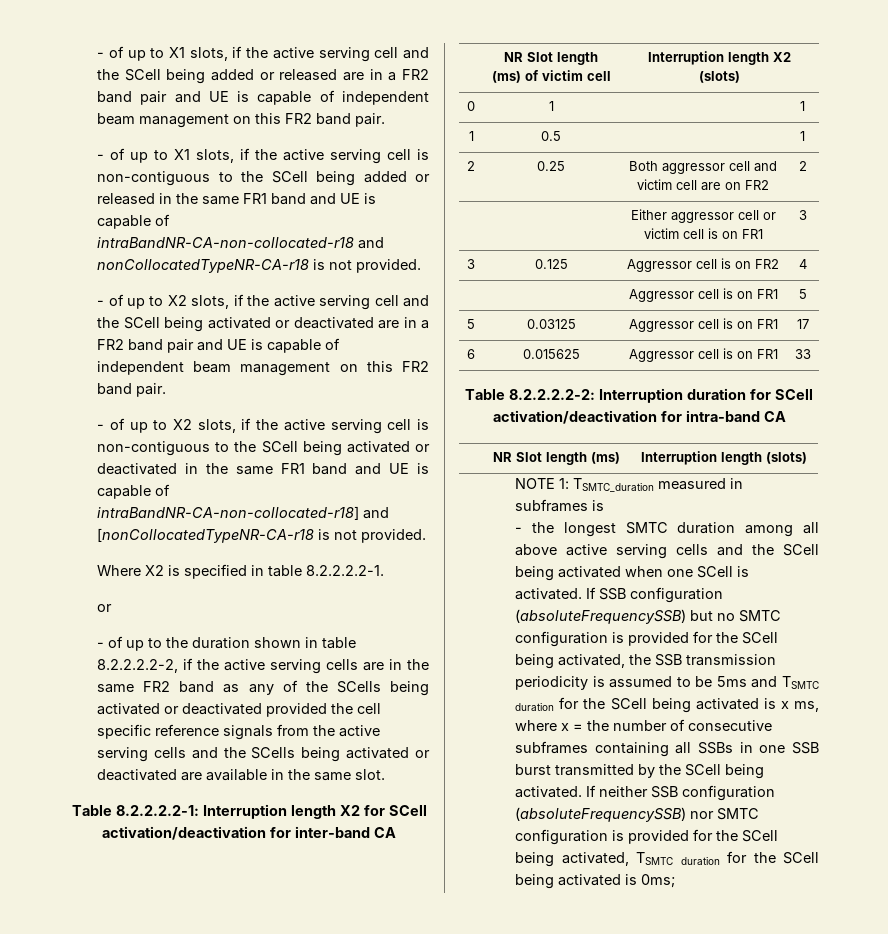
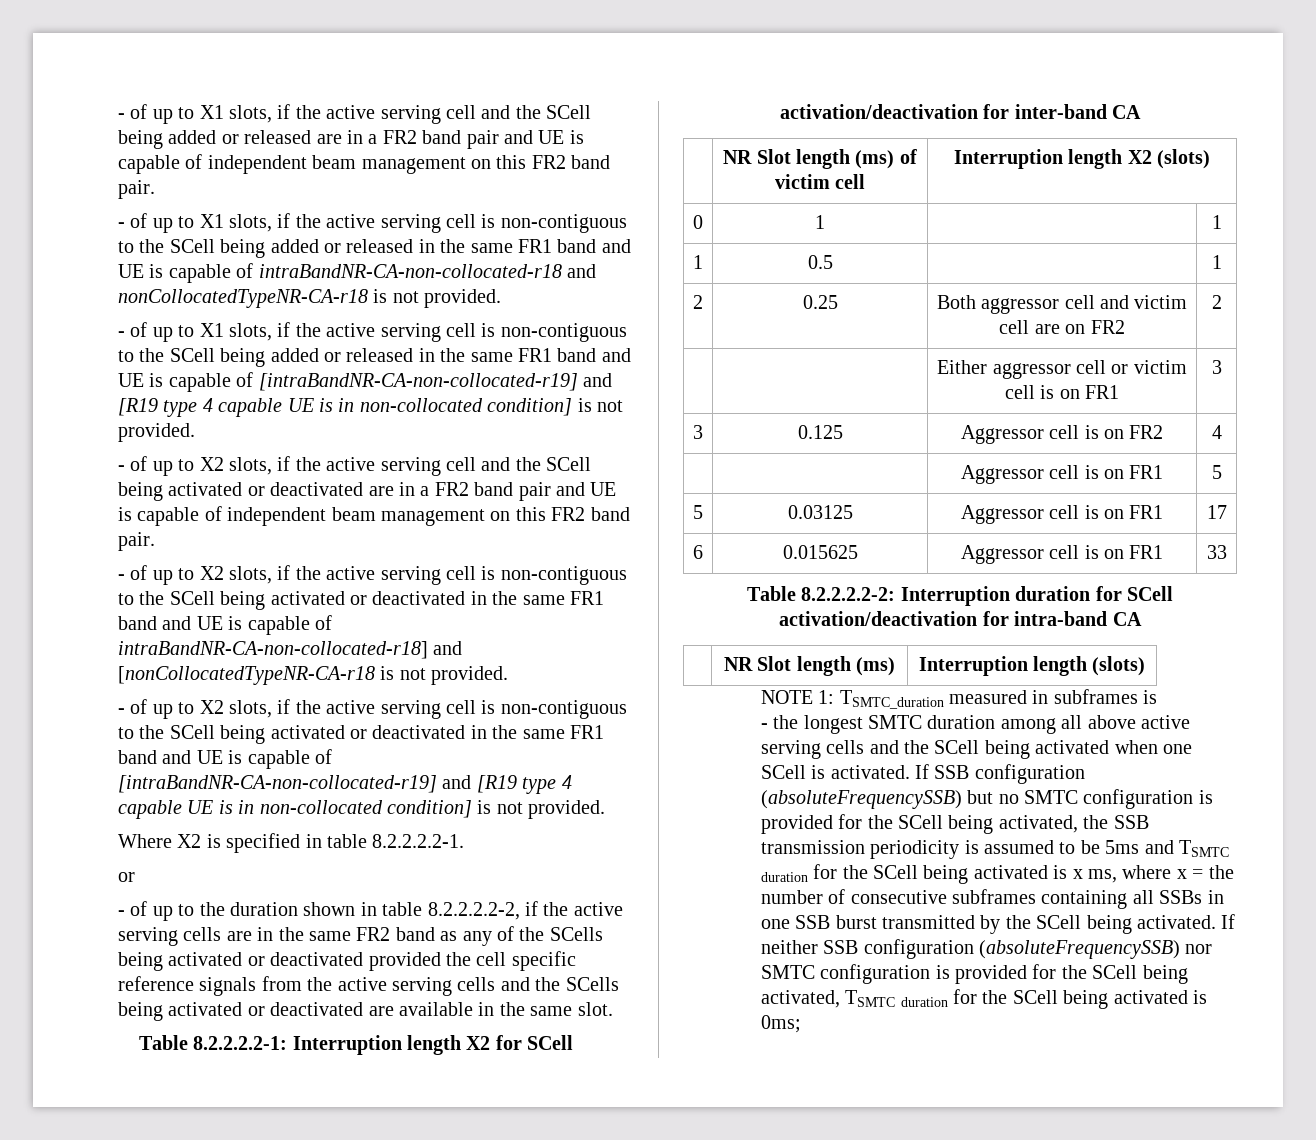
(422, 266) none -> [117,322,627,342] [117,348,631,367] [117,372,612,392] [117,398,623,417] [117,423,195,442] // - of up to X1 slots, if the active serving cell is non-contiguous to the SCell being added or released in the same FR1 band and UE is capable of [intraBandNR-CA-non-collocated-r19] and [R19 type 4 capable UE is in non-collocated condition] is not provided.
(427, 536) none -> [117,699,627,719] [117,725,604,744] [117,749,332,769] [117,775,572,794] [117,800,606,819] // - of up to X2 slots, if the active serving cell is non-contiguous to the SCell being activated or deactivated in the same FR1 band and UE is capable of [intraBandNR-CA-non-collocated-r19] and [R19 type 4 capable UE is in non-collocated condition] is not provided.

